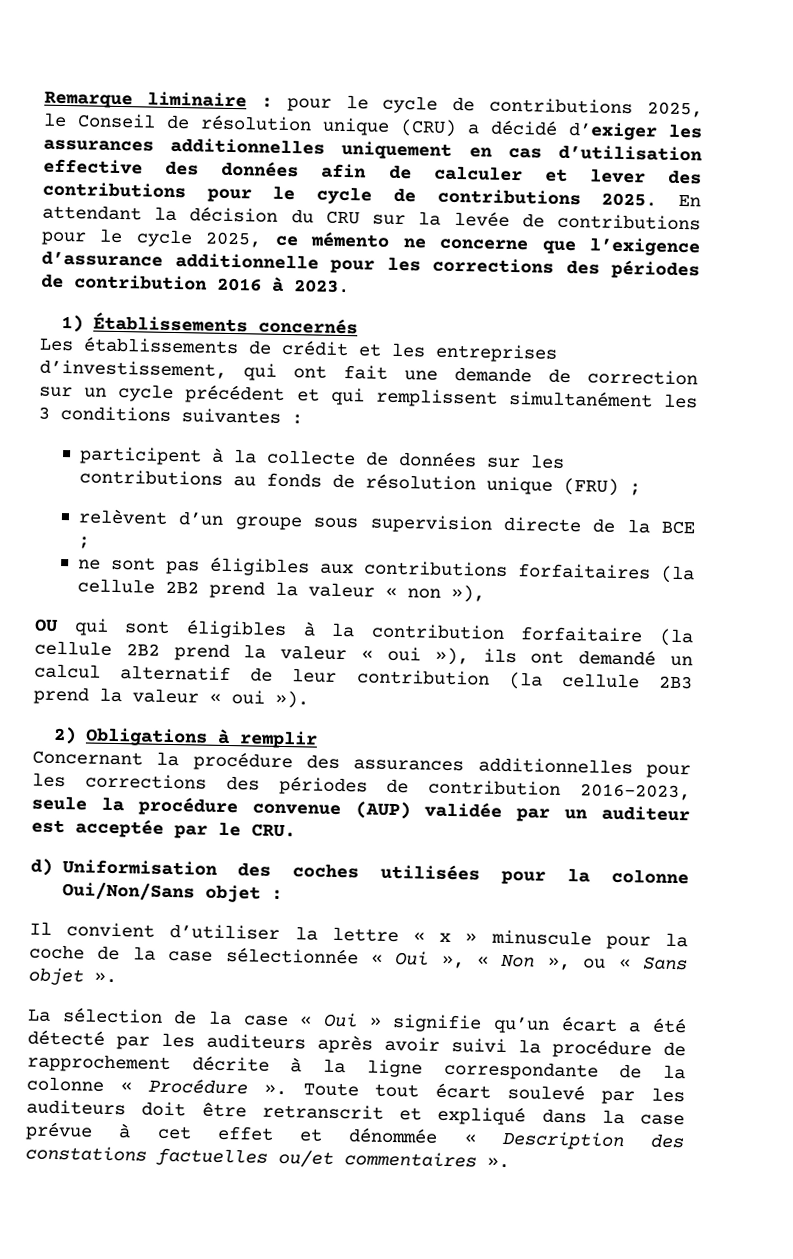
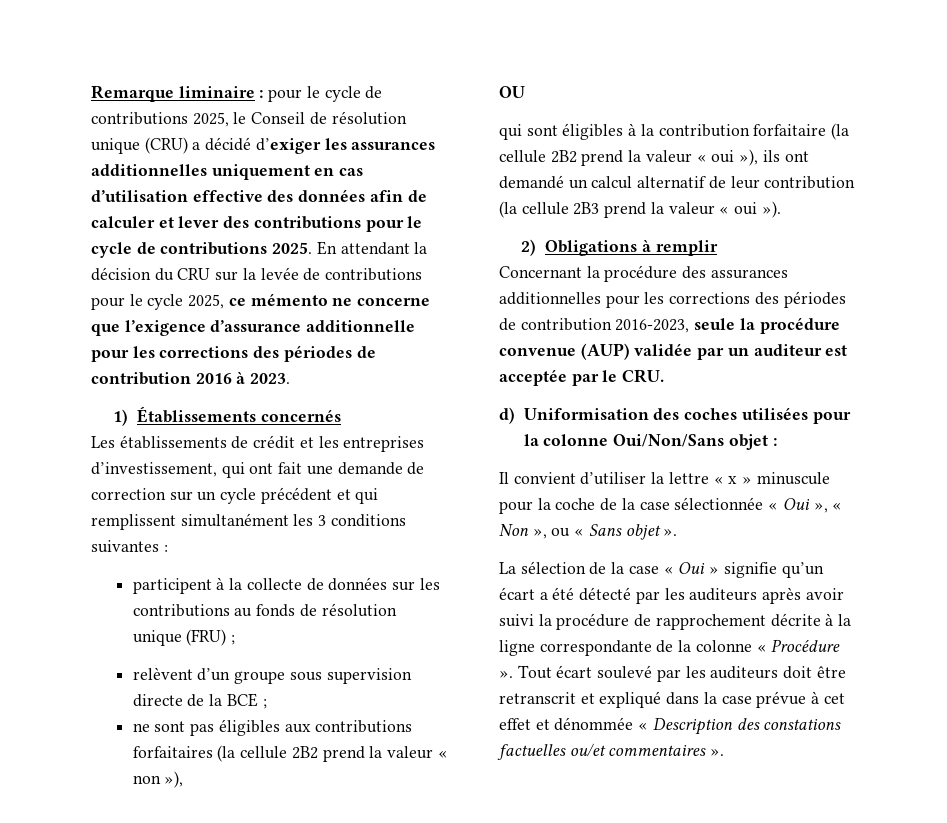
(58, 625) none -> (525, 92) //
[302,1082,420,1098] Toute tout -> [517,665,552,679] Tout

